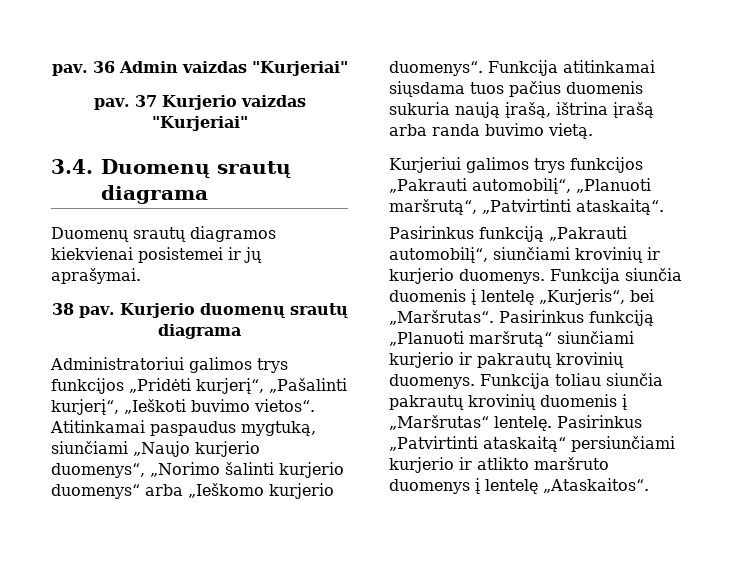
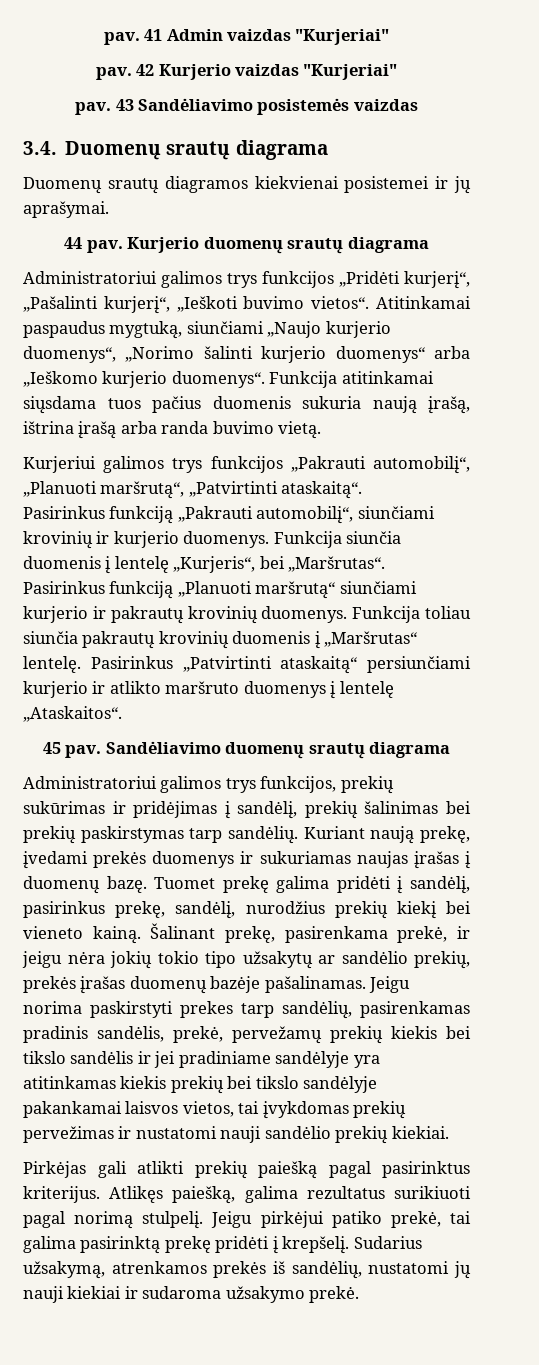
[51,61,115,76] pav. 36 -> [103,29,163,45] pav. 41
[134,95,157,107] 37 -> [136,64,155,76] 42
(248, 123) none -> [75,98,418,115] // pav. 43 Sandėliavimo posistemės vaizdas
[51,303,74,315] 38 -> [64,237,83,249] 44
(649, 485) none -> [42,741,451,759] [23,776,394,794] [23,801,471,819] [23,826,471,844] [23,851,472,869] [23,876,470,894] [23,901,472,919] [23,923,470,944] [22,951,470,969] [23,976,411,994] [23,1001,470,1019] [23,1026,471,1044] [23,1051,380,1068] [23,1076,378,1094] [23,1101,407,1119] [23,1126,449,1144] [23,1161,470,1179] [23,1186,471,1204] [23,1211,472,1229] [23,1236,422,1254] [23,1261,472,1279] [23,1286,360,1303] // 45 pav. Sandėliavimo duomenų srautų diagrama // Administratoriui galimos trys funkcijos, prekių sukūrimas ir pridėjimas į sandėlį, prekių šalinimas bei prekių paskirstymas tarp sandėlių. Kuriant naują prekę, įvedami prekės duomenys ir sukuriamas naujas įrašas į duomenų bazę. Tuomet prekę galima pridėti į sandėlį, pasirinkus prekę, sandėlį, nurodžius prekių kiekį bei vieneto kainą. Šalinant prekę, pasirenkama prekė, ir jeigu nėra jokių tokio tipo užsakytų ar sandėlio prekių, prekės įrašas duomenų bazėje pašalinamas. Jeigu norima paskirstyti prekes tarp sandėlių, pasirenkamas pradinis sandėlis, prekė, pervežamų prekių kiekis bei tikslo sandėlis ir jei pradiniame sandėlyje yra atitinkamas kiekis prekių bei tikslo sandėlyje pakankamai laisvos vietos, tai įvykdomas prekių pervežimas ir nustatomi nauji sandėlio prekių kiekiai. // Pirkėjas gali atlikti prekių paiešką pagal pasirinktus kriterijus. Atlikęs paiešką, galima rezultatus surikiuoti pagal norimą stulpelį. Jeigu pirkėjui patiko prekė, tai galima pasirinktą prekę pridėti į krepšelį. Sudarius užsakymą, atrenkamos prekės iš sandėlių, nustatomi jų nauji kiekiai ir sudaroma užsakymo prekė.

